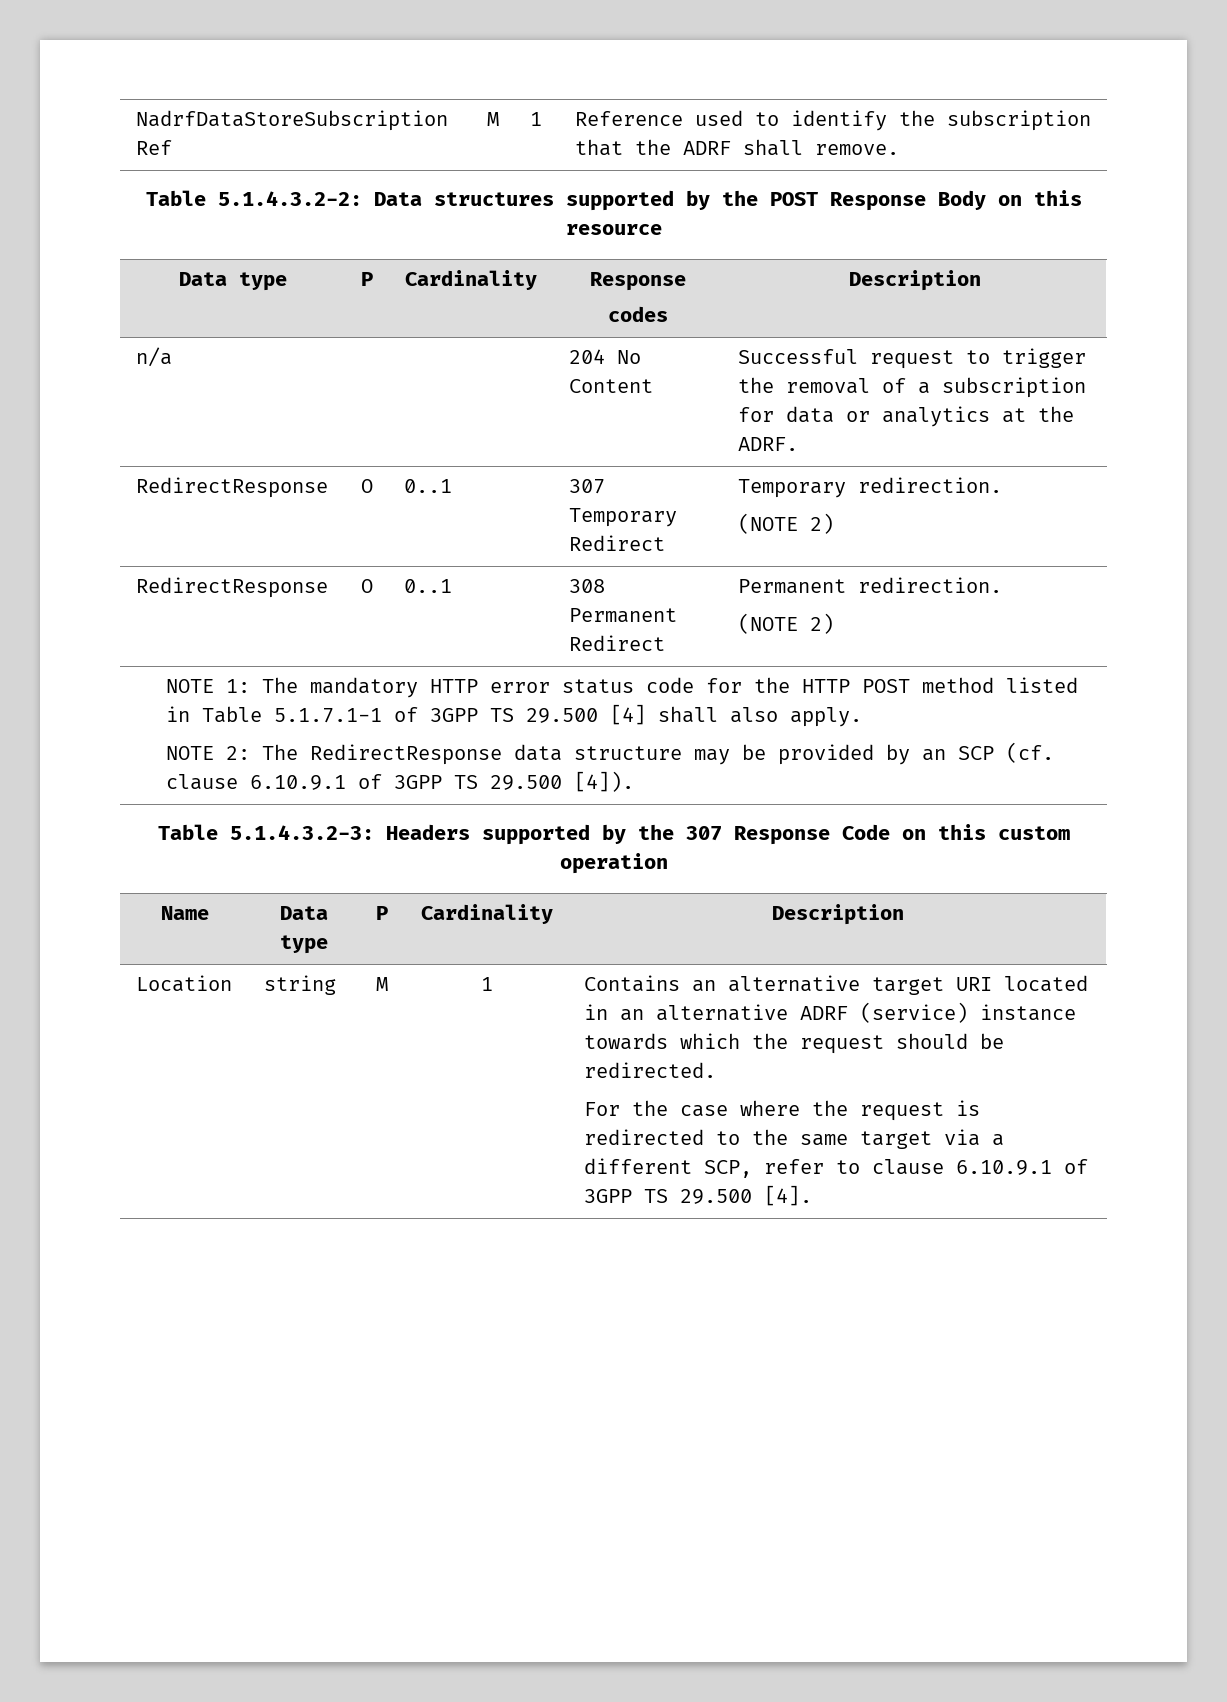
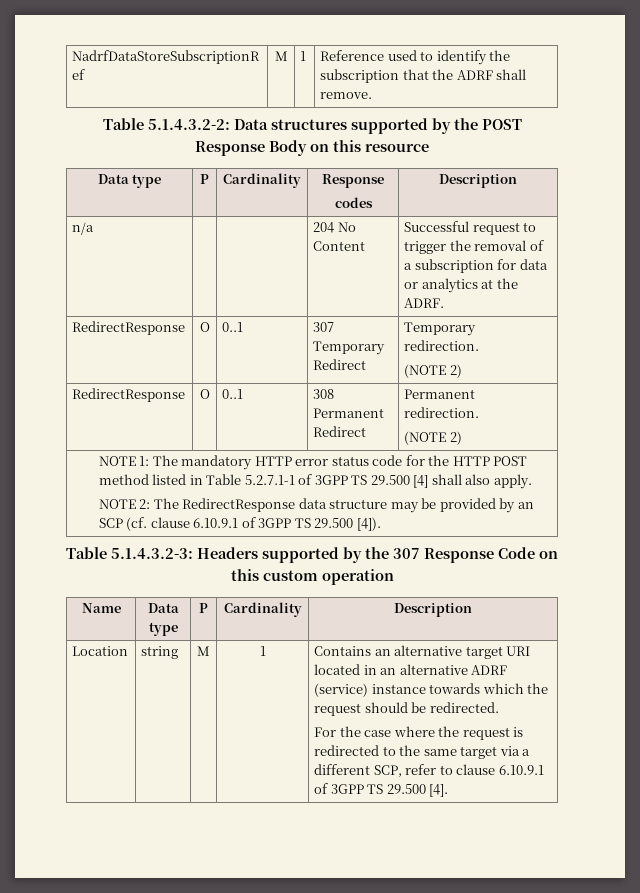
[274,708,383,723] 5.1.7.1-1 -> [244,475,295,485] 5.2.7.1-1

